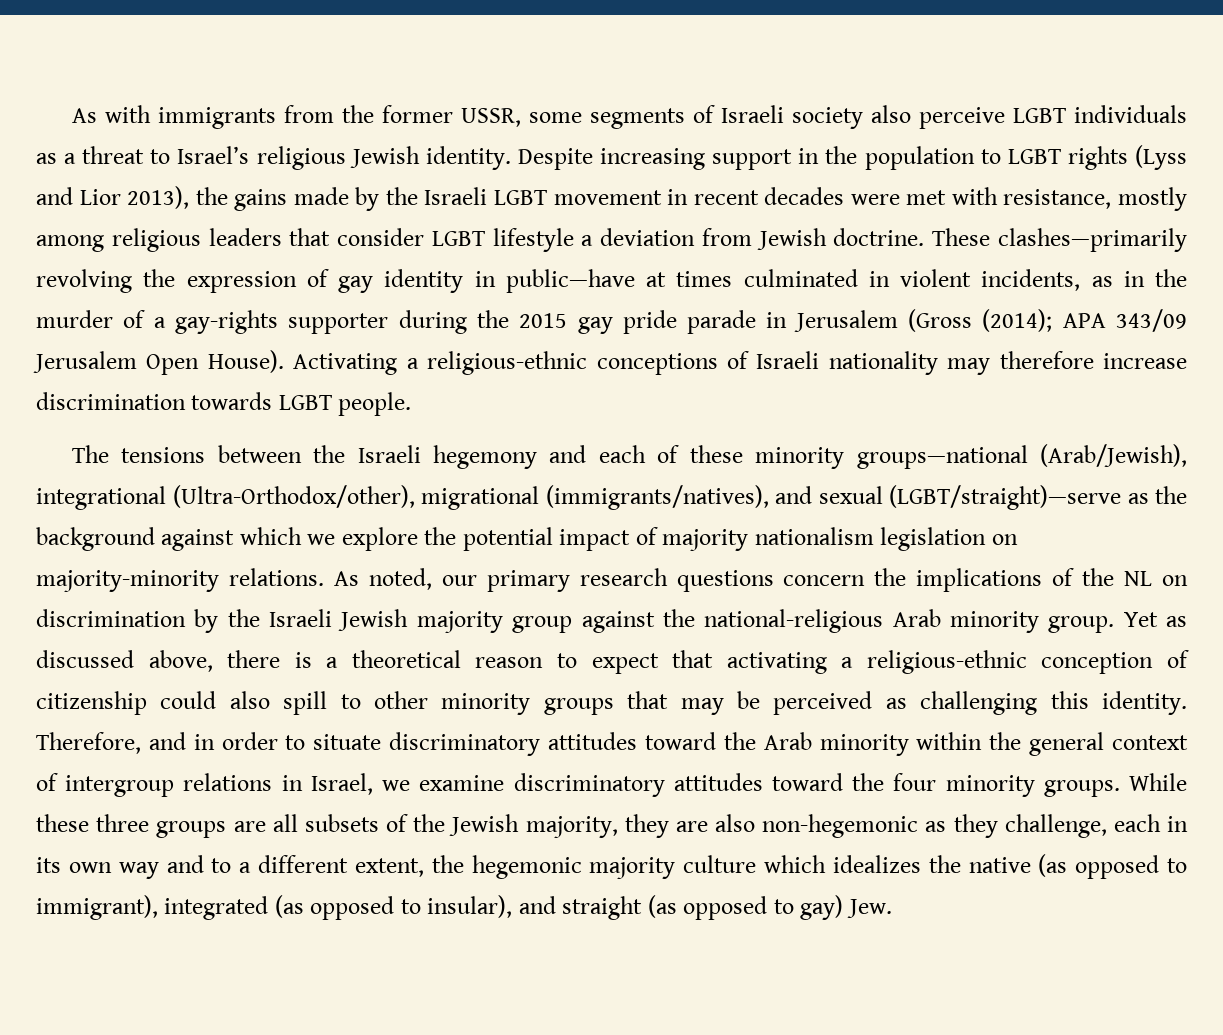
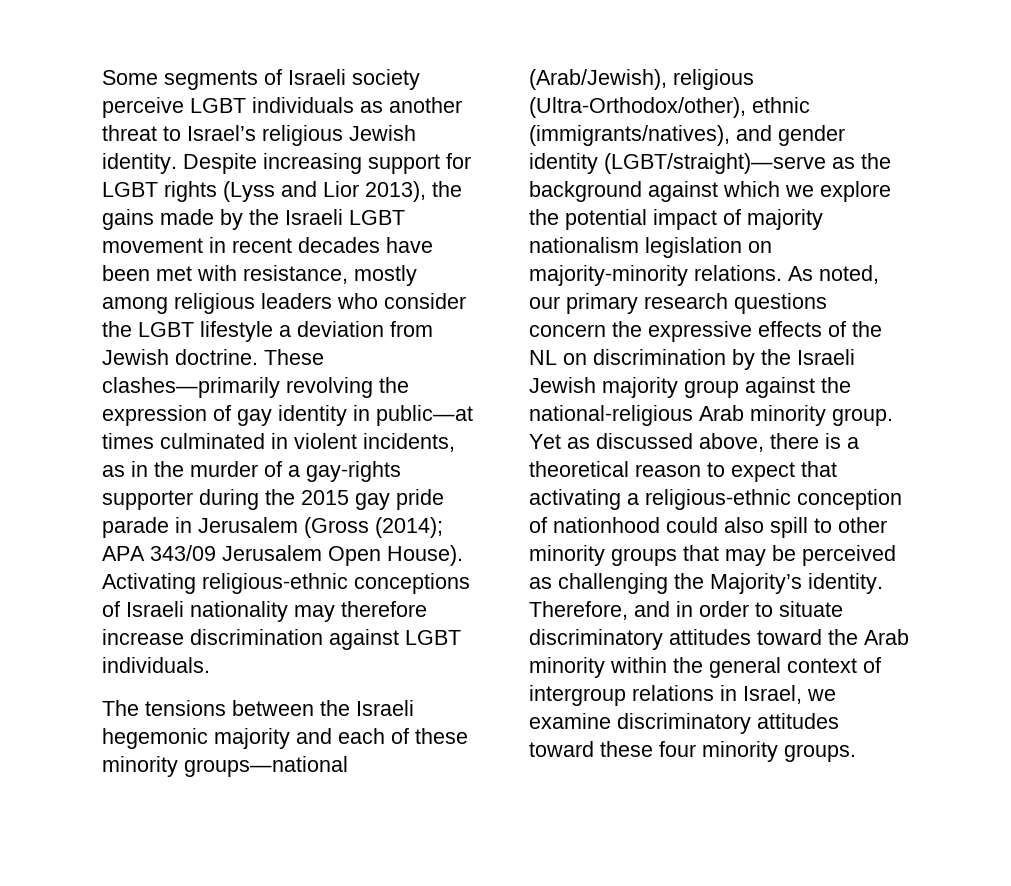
[71,105,582,129] As with immigrants from the former USSR, some -> [102,70,158,85] Some
[870,105,911,123] also -> (420, 79) none
[64,153,77,164] a -> [389,97,462,113] another
[798,146,1001,170] in the population to -> [446,153,471,169] for
[850,194,900,205] were -> [386,237,433,253] [102,265,150,281] have been
[289,228,425,246] that consider -> [337,293,466,309] [102,321,132,337] who consider the
[505,269,666,293] public—have at -> [376,405,473,426] public—at
[406,358,419,369] a -> (196, 583) none
[191,392,412,416] towards LGBT people. -> [329,629,461,650] [102,657,210,673] against LGBT individuals.
[432,445,537,469] hegemony -> [102,728,290,749] hegemonic majority
[36,485,883,510] integrational (Ultra-Orthodox/other), migrational (immigrants/natives), and sexual -> [673,69,754,90] [529,97,810,118] [529,125,845,146] [529,153,598,174] religious (Ultra-Orthodox/other), ethnic (immigrants/natives), and gender identity
[916,568,1043,592] implications -> [648,321,822,342] expressive effects
[36,691,147,715] citizenship -> [553,517,660,533] nationhood
[1050,691,1089,709] this -> [674,573,802,594] the Majority’s
[852,773,885,791] the -> [600,741,653,757] these
[1128,773,1187,791] [36,814,1188,838] [36,854,1187,879] [36,895,892,920] While these three groups are all subsets of the Jewish majority, they are also non-hegemonic as they challenge, each in its own way and to a different extent, the hegemonic majority culture which idealizes the native (as opposed to immigrant), integrated (as opposed to insular), and straight (as opposed to gay) Jew. -> (856, 753) none

